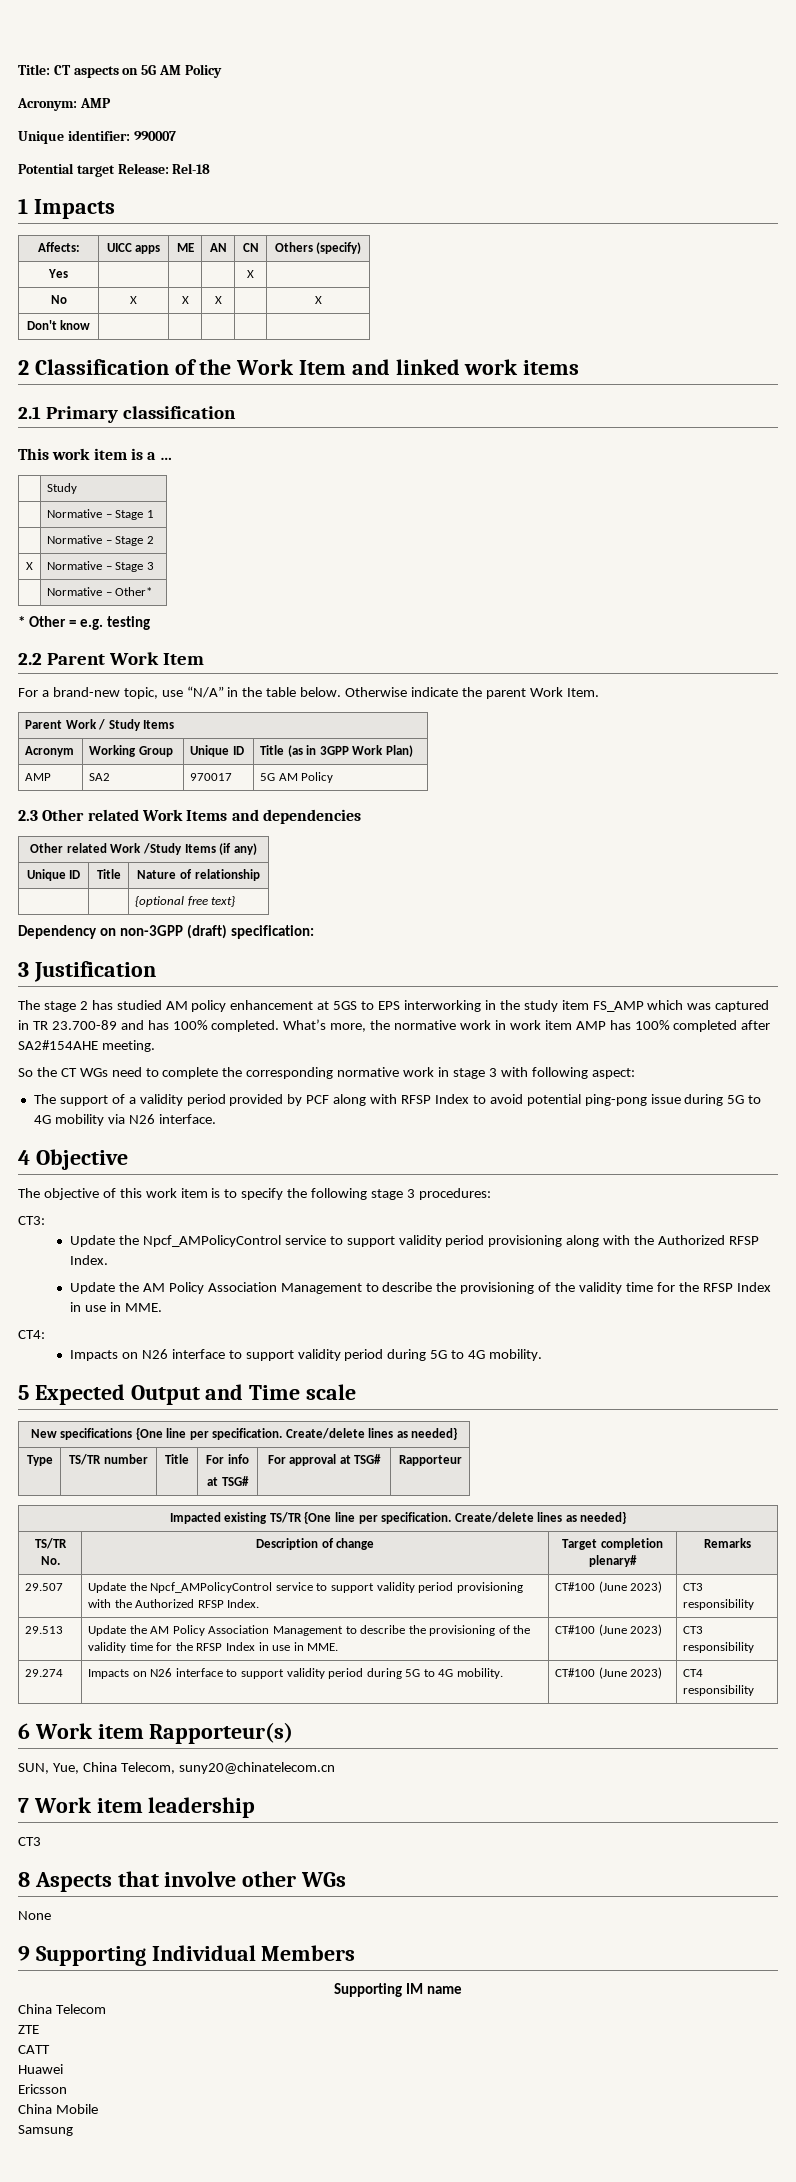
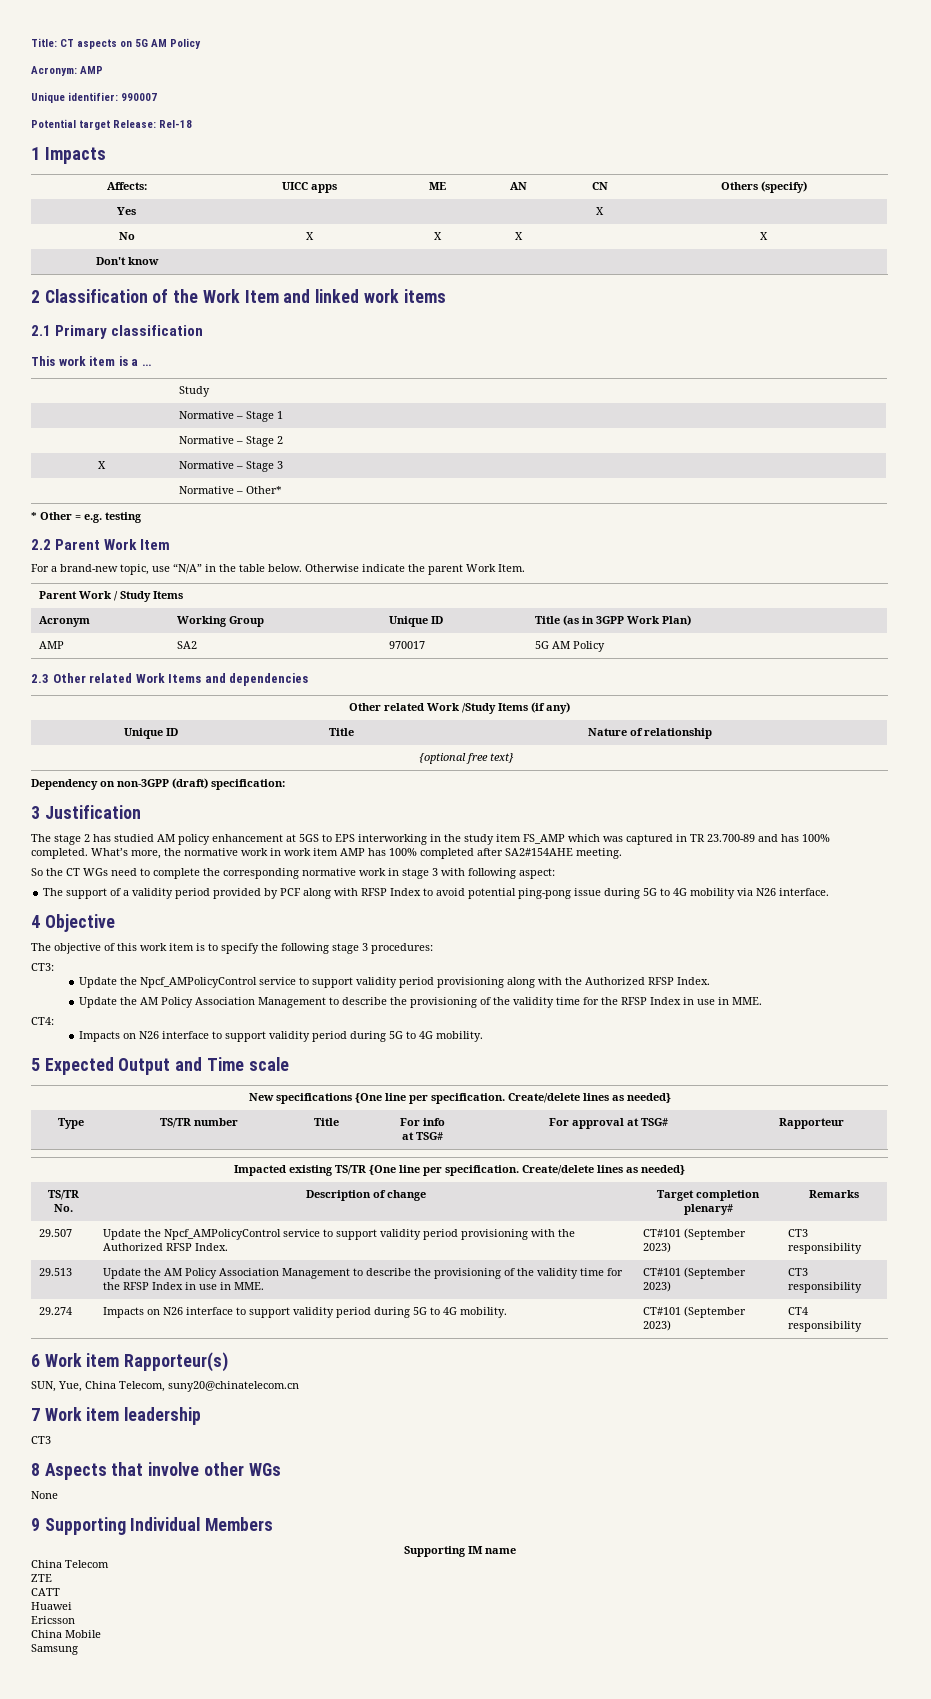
[555,1581,627,1593] CT#100 (June -> [643,1228,747,1240] CT#101 (September
[555,1624,627,1636] CT#100 (June -> [643,1267,747,1279] CT#101 (September
[555,1667,627,1679] CT#100 (June -> [643,1306,747,1318] CT#101 (September

